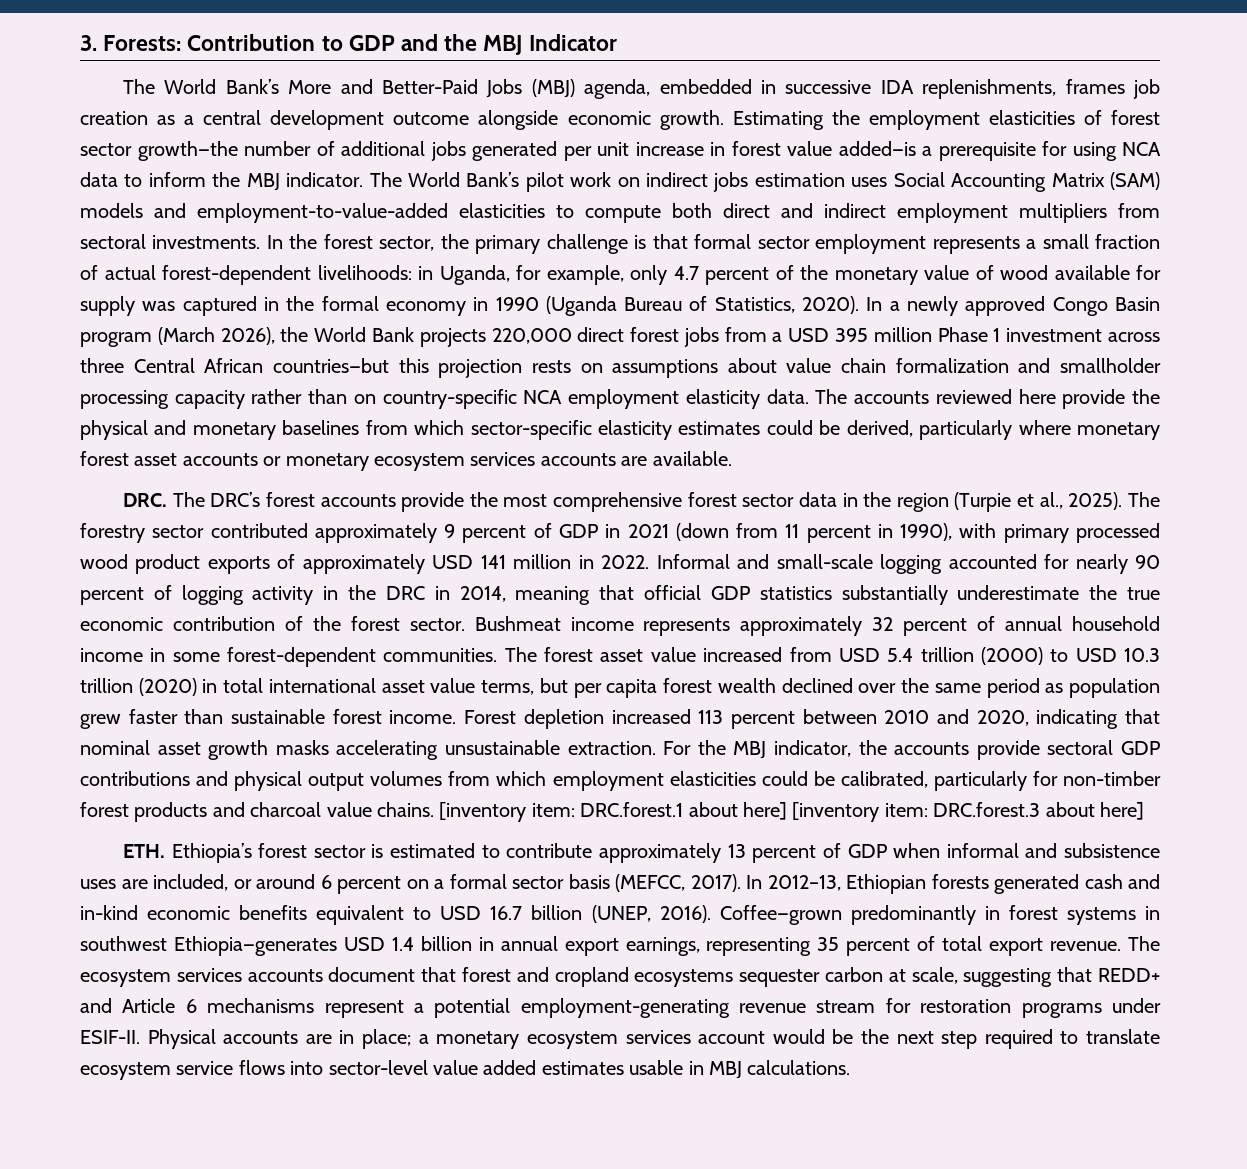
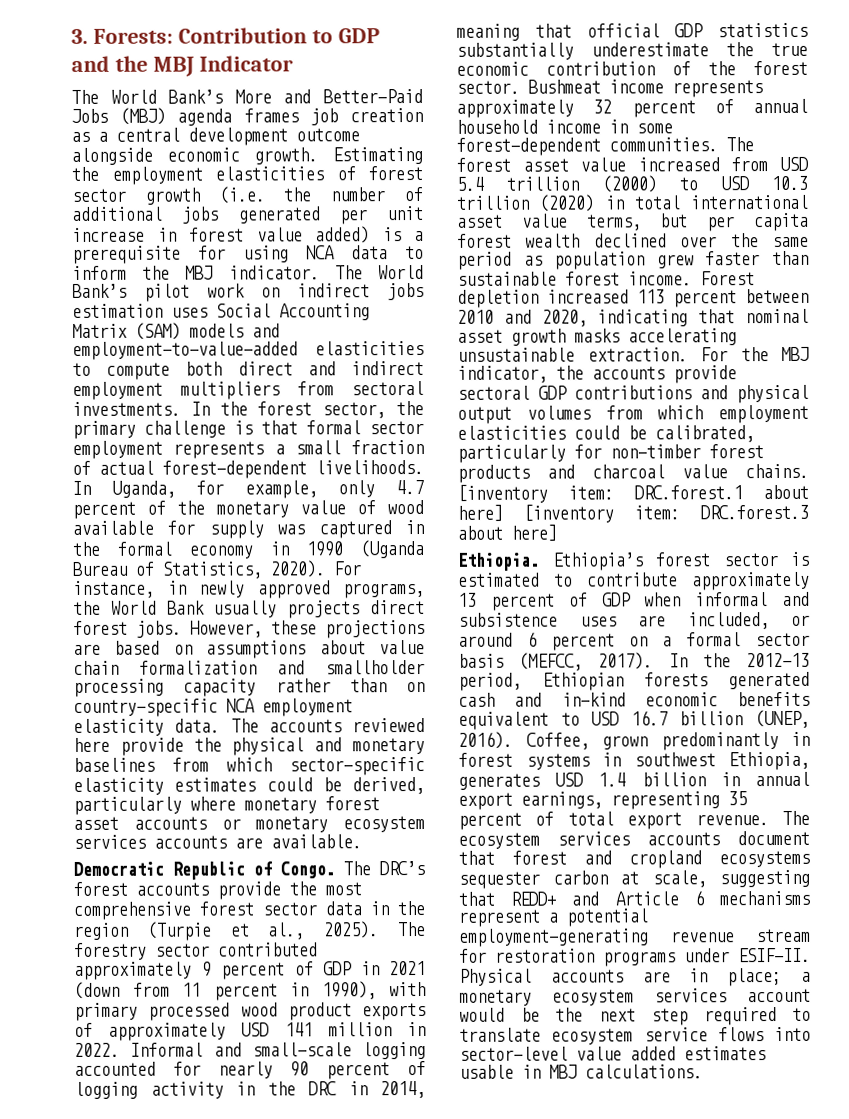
[584,79,1057,99] agenda, embedded in successive IDA replenishments, -> [177,108,233,126] agenda
[137,141,238,161] growth—the -> [144,186,312,205] growth (i.e. the
[838,141,916,156] added—is -> [315,226,402,244] added) is
[317,265,433,280] livelihoods: in -> [315,460,424,475] [72,480,91,495] livelihoods. In
[866,296,1160,316] [80,327,1160,347] [80,358,571,378] In a newly approved Congo Basin program (March 2026), the World Bank projects 220,000 direct forest jobs from a USD 395 million Phase 1 investment across three Central African countries—but this projection rests -> [334,561,362,576] [73,580,425,599] [73,599,426,619] [73,620,425,639] [73,640,161,655] For instance, in newly approved programs, the World Bank usually projects direct forest jobs. However, these projections are based
[123,493,168,507] DRC. -> [73,861,335,880] Democratic Republic of Congo.
[123,844,166,858] ETH. -> [457,552,540,571] Ethiopia.
[767,875,841,891] 2012–13, -> [702,652,810,668] [458,672,522,691] the 2012-13 period,
[719,905,842,925] Coffee—grown -> [525,732,648,750] Coffee, grown
[173,936,337,956] Ethiopia—generates -> [728,751,810,771] [458,773,540,790] Ethiopia, generates

